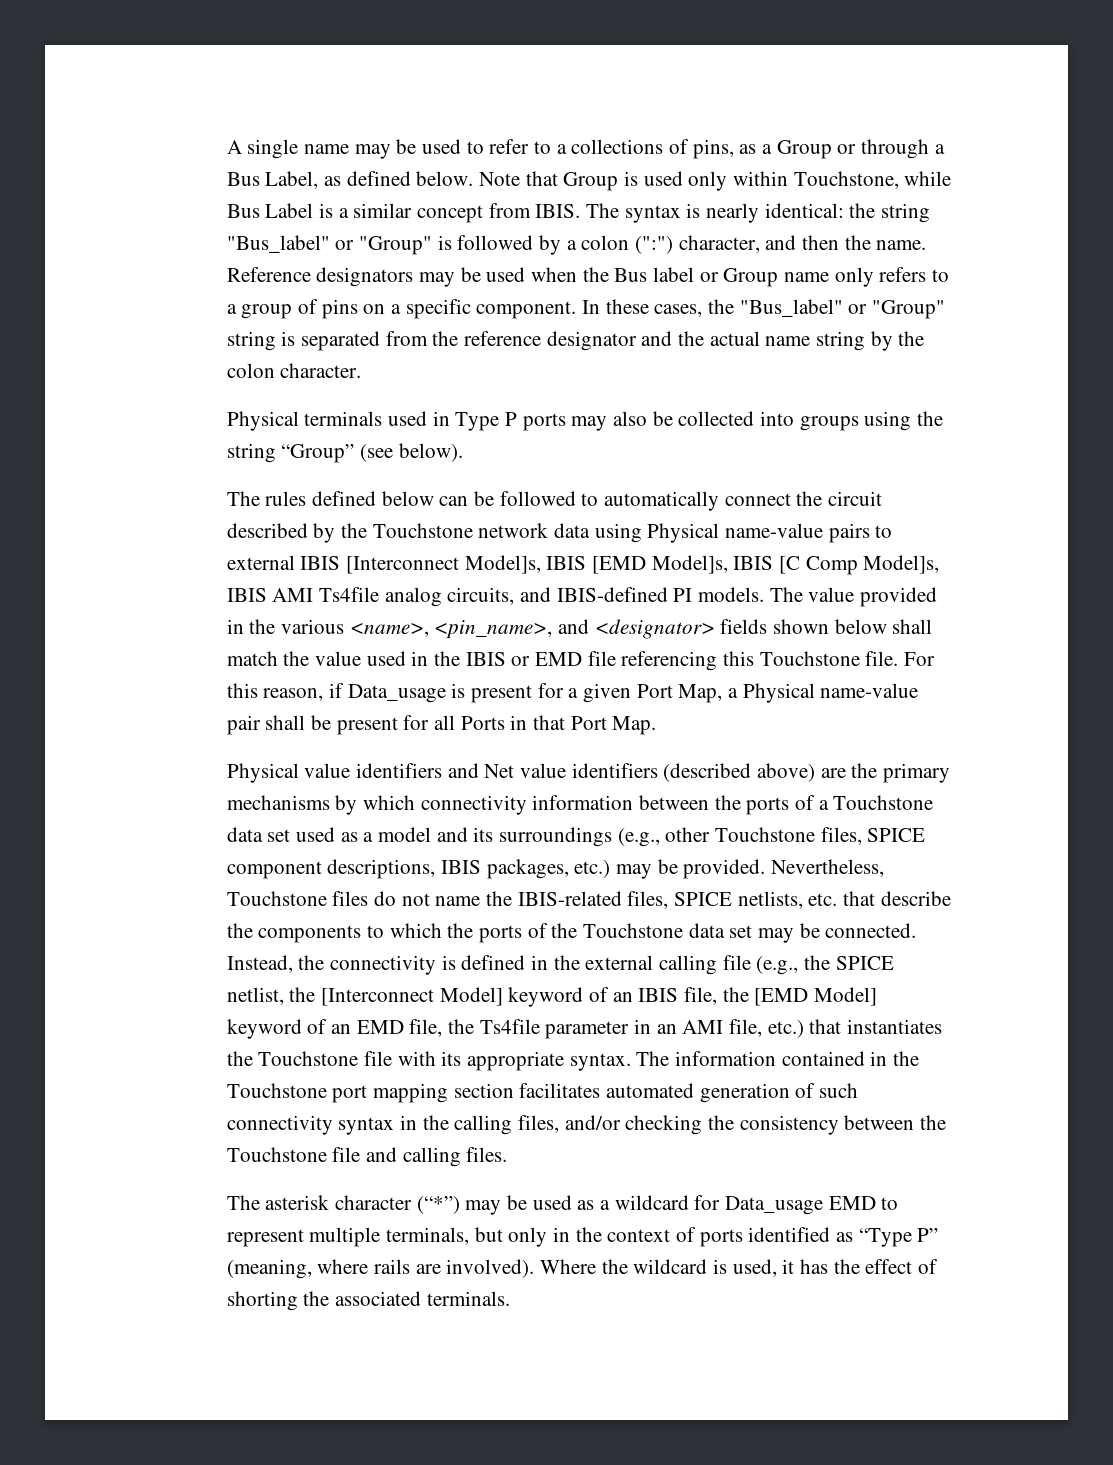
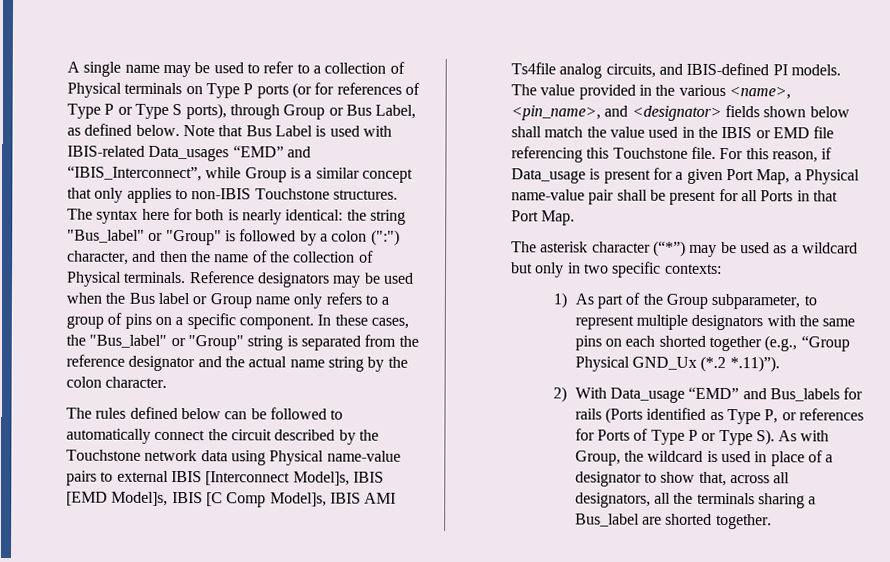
[571,139,945,159] collections of pins, as a Group or through a -> [324,61,405,74] [67,82,420,99] [67,103,344,120] collection of Physical terminals on Type P ports (or for references of Type P or Type S ports), through Group or
[563,171,952,191] [226,203,681,223] Group is used only within Touchstone, while Bus Label is a similar concept from IBIS. The syntax -> [245,125,392,137] [67,145,311,162] [67,165,413,183] [67,187,398,203] [67,207,225,224] Bus Label is used with IBIS-related Data_usages “EMD” and “IBIS_Interconnect”, while Group is a similar concept that only applies to non-IBIS Touchstone structures. The syntax here for both
[876,240,927,250] name. -> [214,250,374,263] [66,271,187,287] name of the collection of Physical terminals.
[226,411,944,431] [226,443,463,463] // Physical terminals used in Type P ports may also be collected into groups using the string “Group” (see below). -> (168, 382) none
[226,763,951,783] [226,795,934,815] [226,827,926,847] [226,859,885,879] [226,891,951,909] [226,923,917,943] [226,955,894,975] [226,987,878,1007] [226,1019,943,1039] [226,1051,920,1071] [226,1083,859,1103] [226,1115,947,1135] [226,1147,508,1167] // Physical value identifiers and Net value identifiers (described above) are the primary mechanisms by which connectivity information between the ports of a Touchstone data set used as a model and its surroundings (e.g., other Touchstone files, SPICE component descriptions, IBIS packages, etc.) may be provided. Nevertheless, Touchstone files do not name the IBIS-related files, SPICE netlists, etc. that describe the components to which the ports of the Touchstone data set may be connected. Instead, the connectivity is defined in the external calling file (e.g., the SPICE netlist, the [Interconnect Model] keyword of an IBIS file, the [EMD Model] keyword of an EMD file, the Ts4file parameter in an AMI file, etc.) that instantiates the Touchstone file with its appropriate syntax. The information contained in the Touchstone port mapping section facilitates automated generation of such connectivity syntax in the calling files, and/or checking the consistency between the Touchstone file and calling files. -> (576, 218) none
[694,1195,899,1215] [226,1227,939,1247] [226,1259,939,1279] [226,1291,510,1311] for Data_usage EMD to represent multiple terminals, but only in the context of ports identified as “Type P” (meaning, where rails are involved). Where the wildcard is used, it has the effect of shorting the associated terminals. -> [511,261,722,278] [553,292,817,310] [574,314,856,331] [574,335,850,352] [574,355,780,373] [553,386,864,403] [574,407,864,425] [574,428,830,446] [574,450,834,467] [574,471,791,487] [574,492,817,509] [574,513,772,530] but only in two specific contexts: // 1) As part of the Group subparameter, to represent multiple designators with the same pins on each shorted together (e.g., “Group Physical GND_Ux (*.2 *.11)”). // 2) With Data_usage “EMD” and Bus_labels for rails (Ports identified as Type P, or references for Ports of Type P or Type S). As with Group, the wildcard is used in place of a designator to show that, across all designators, all the terminals sharing a Bus_label are shorted together.

